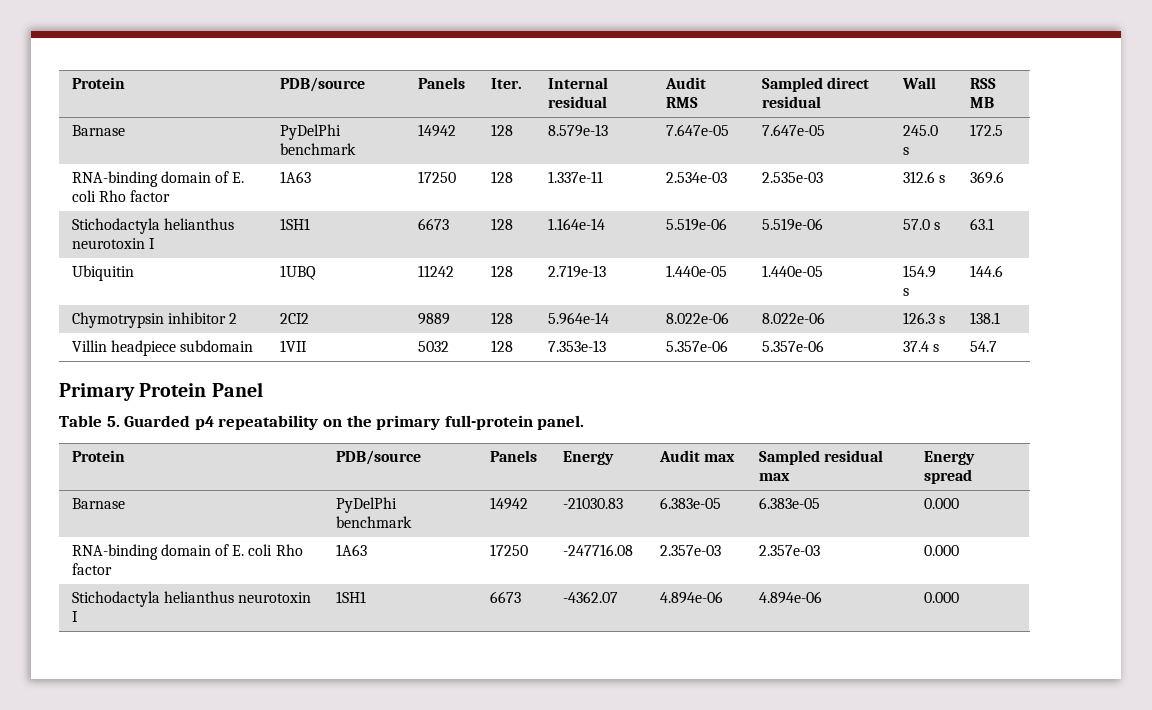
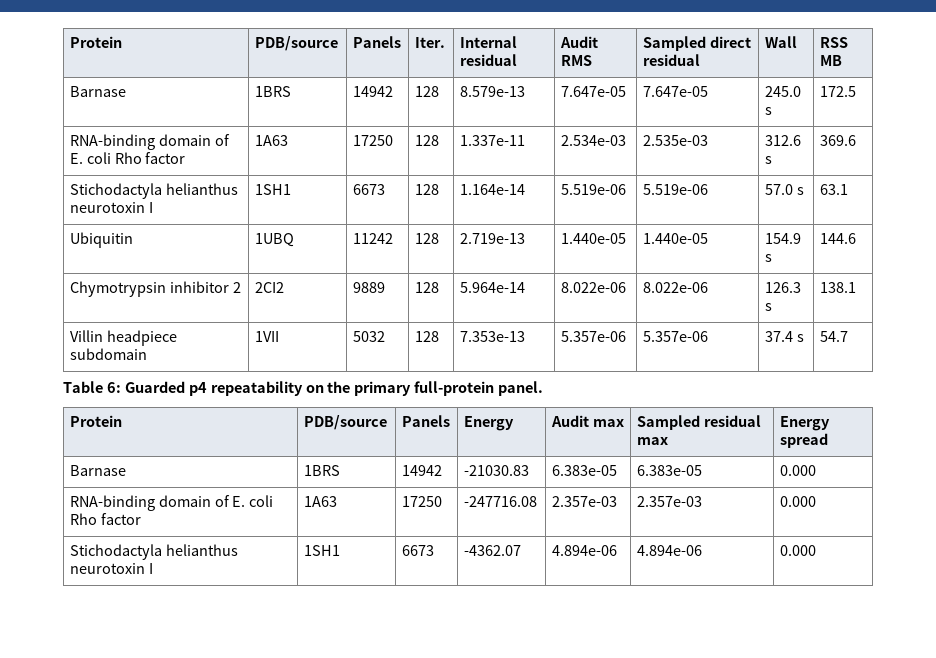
[279,124,341,140] [279,143,356,155] PyDelPhi benchmark -> [254,86,291,97] 1BRS
[59,382,263,401] // Primary Protein Panel -> (848, 336) none
[106,416,120,427] 5. -> [106,382,121,393] 6:
[335,497,397,513] [335,516,412,528] PyDelPhi benchmark -> [303,465,340,476] 1BRS

